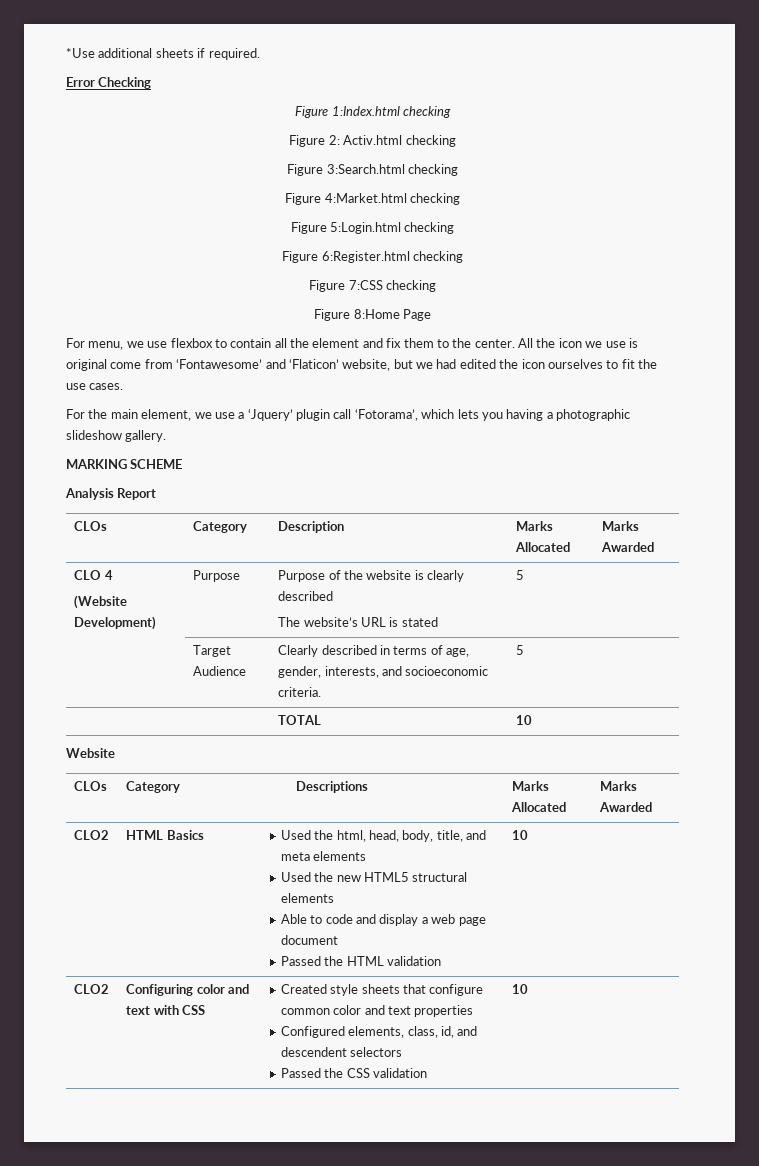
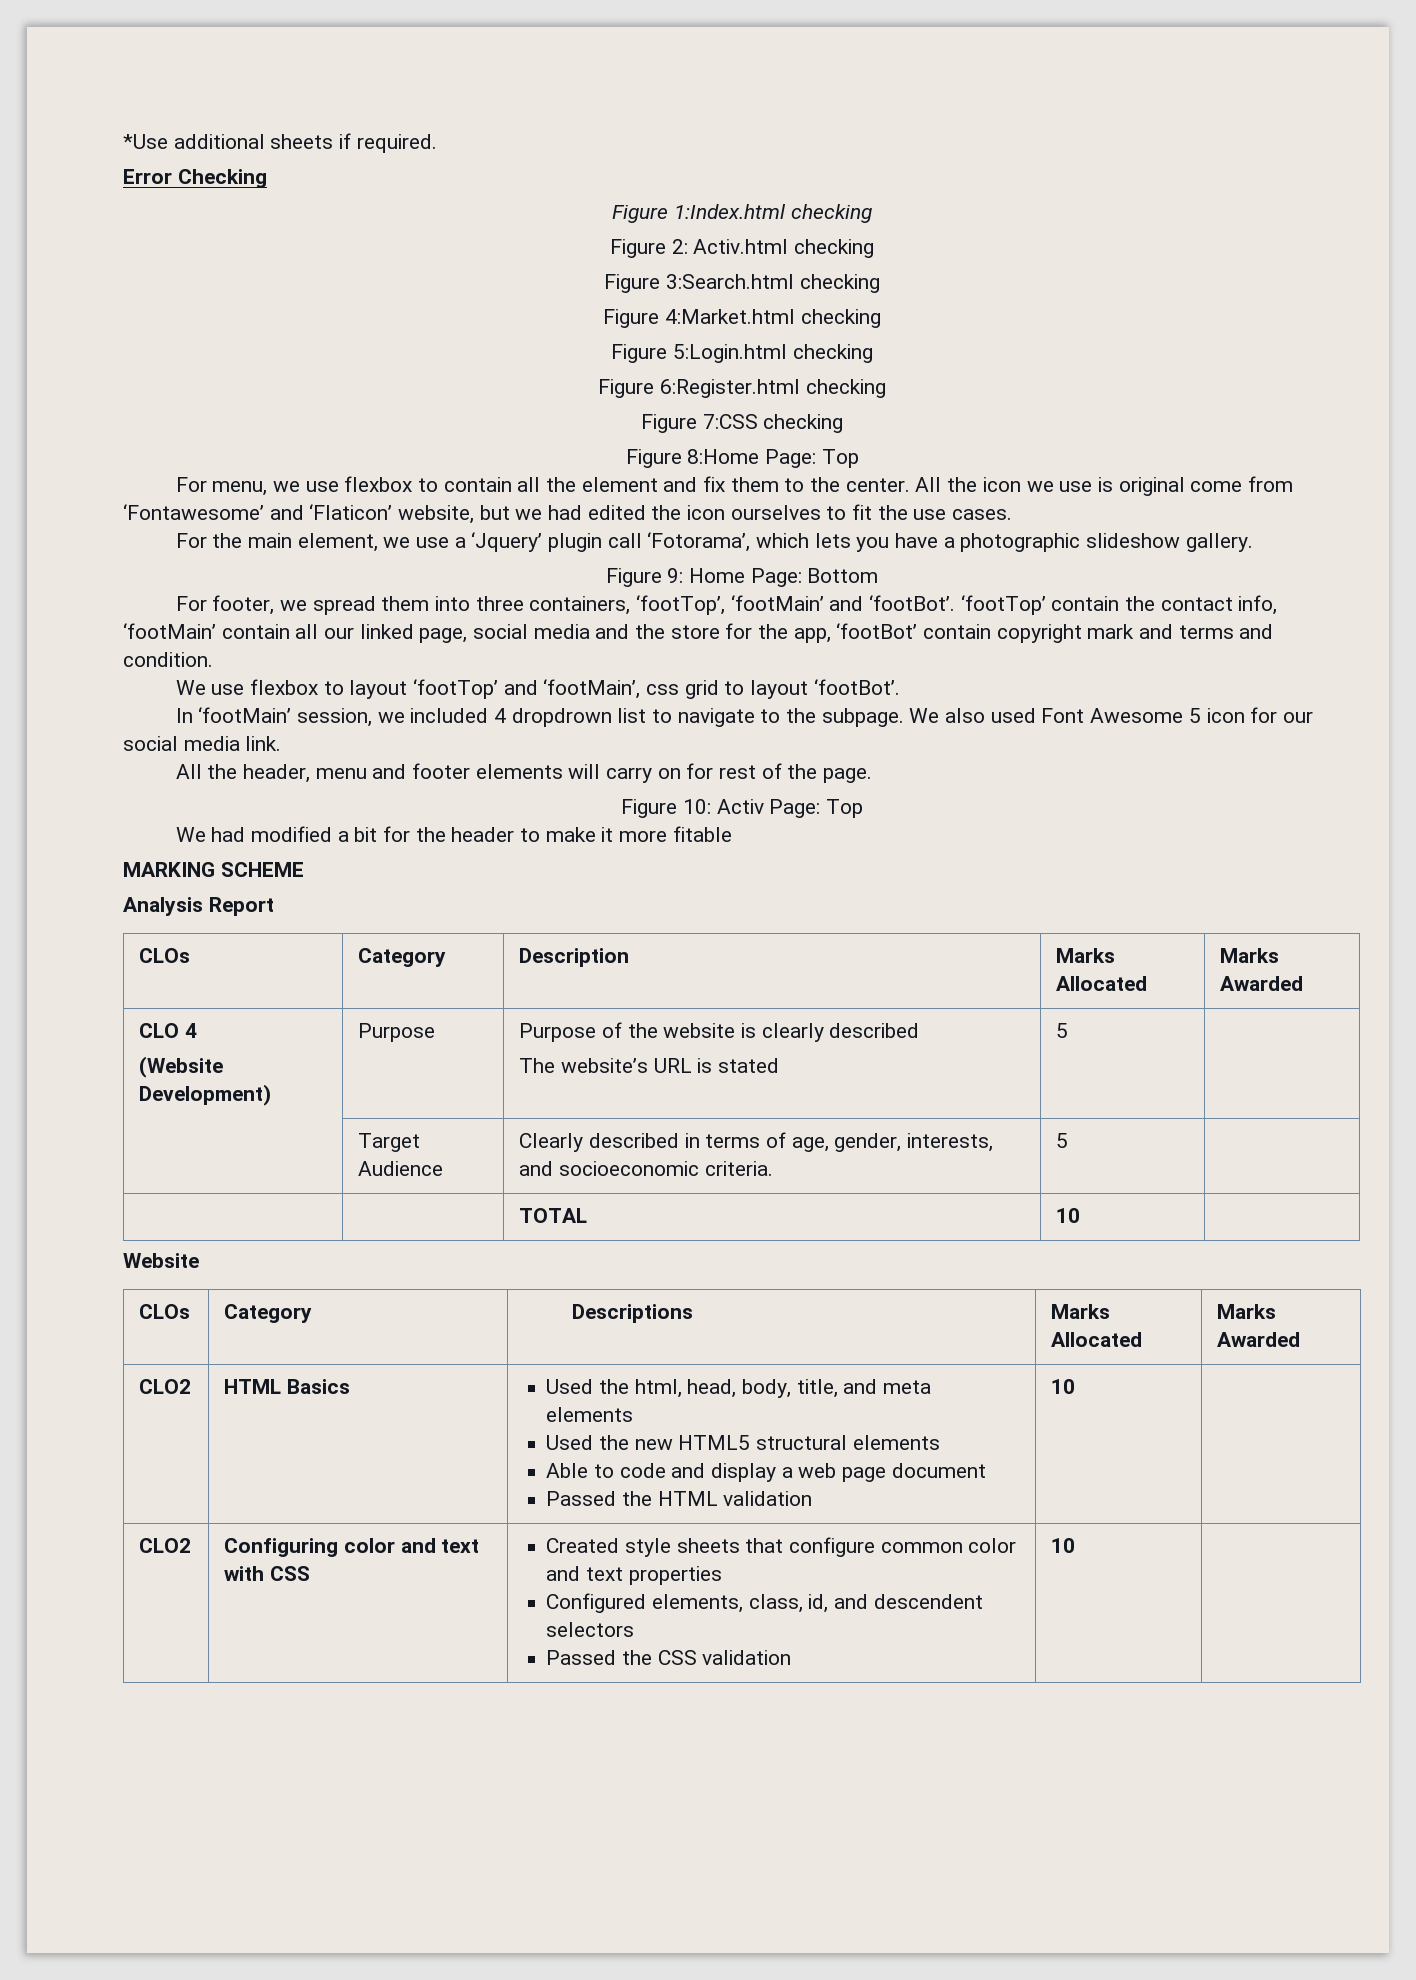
[402,309,431,321] Page -> [764,449,859,468] Page: Top
[506,409,544,421] having -> [895,533,939,548] have
(167, 436) none -> [605,568,879,587] [175,595,1278,615] [123,623,1274,643] [123,652,213,667] [175,679,900,699] [175,707,1313,727] [123,736,282,751] [175,763,873,783] [621,799,863,818] [175,826,732,842] // Figure 9: Home Page: Bottom // For footer, we spread them into three containers, ‘footTop’, ‘footMain’ and ‘footBot’. ‘footTop’ contain the contact info, ‘footMain’ contain all our linked page, social media and the store for the app, ‘footBot’ contain copyright mark and terms and condition. // We use flexbox to layout ‘footTop’ and ‘footMain’, css grid to layout ‘footBot’. // In ‘footMain’ session, we included 4 dropdrown list to navigate to the subpage. We also used Font Awesome 5 icon for our social media link. // All the header, menu and footer elements will carry on for rest of the page. // Figure 10: Activ Page: Top // We had modified a bit for the header to make it more fitable

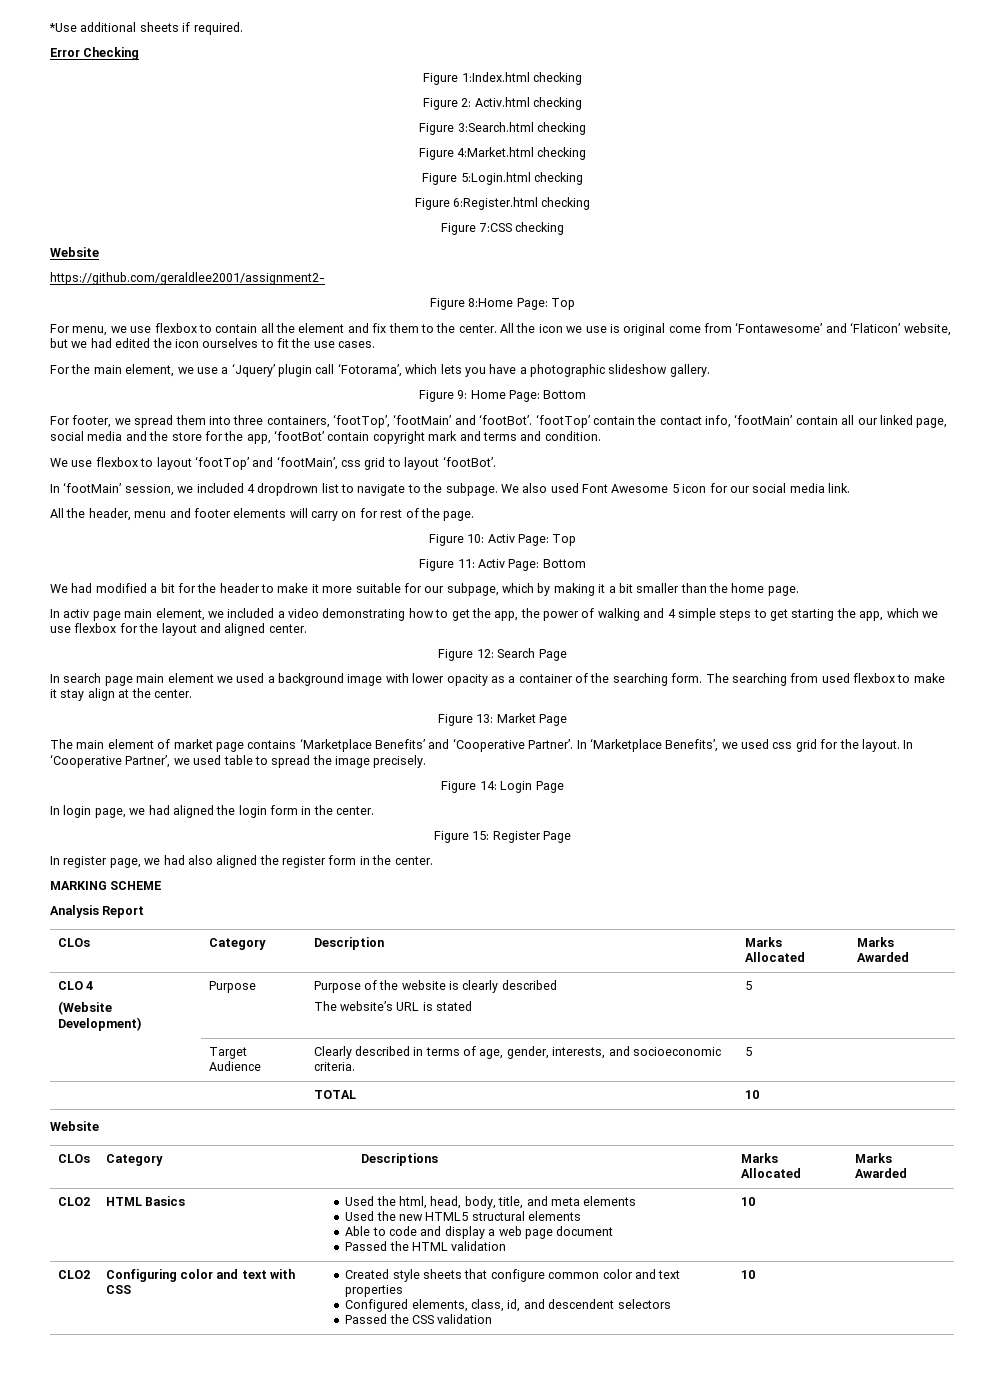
(844, 423) none -> [50,247,99,257] [50,272,325,285] // Website // https://github.com/geraldlee2001/assignment2-
(863, 808) none -> [419,559,586,571] // Figure 11: Activ Page: Bottom
[672,826,732,842] fitable -> [355,583,799,596] [50,608,938,621] [50,623,307,636] [438,648,567,661] [50,673,945,686] [50,688,192,701] [437,713,568,726] [50,738,914,752] [50,754,427,768] [441,781,564,793] [50,805,375,818] [433,831,572,843] [50,855,433,868] suitable for our subpage, which by making it a bit smaller than the home page. // In activ page main element, we included a video demonstrating how to get the app, the power of walking and 4 simple steps to get starting the app, which we use flexbox for the layout and aligned center. // Figure 12: Search Page // In search page main element we used a background image with lower opacity as a container of the searching form. The searching from used flexbox to make it stay align at the center. // Figure 13: Market Page // The main element of market page contains ‘Marketplace Benefits’ and ‘Cooperative Partner’. In ‘Marketplace Benefits’, we used css grid for the layout. In ‘Cooperative Partner’, we used table to spread the image precisely. // Figure 14: Login Page // In login page, we had aligned the login form in the center. // Figure 15: Register Page // In register page, we had also aligned the register form in the center.

